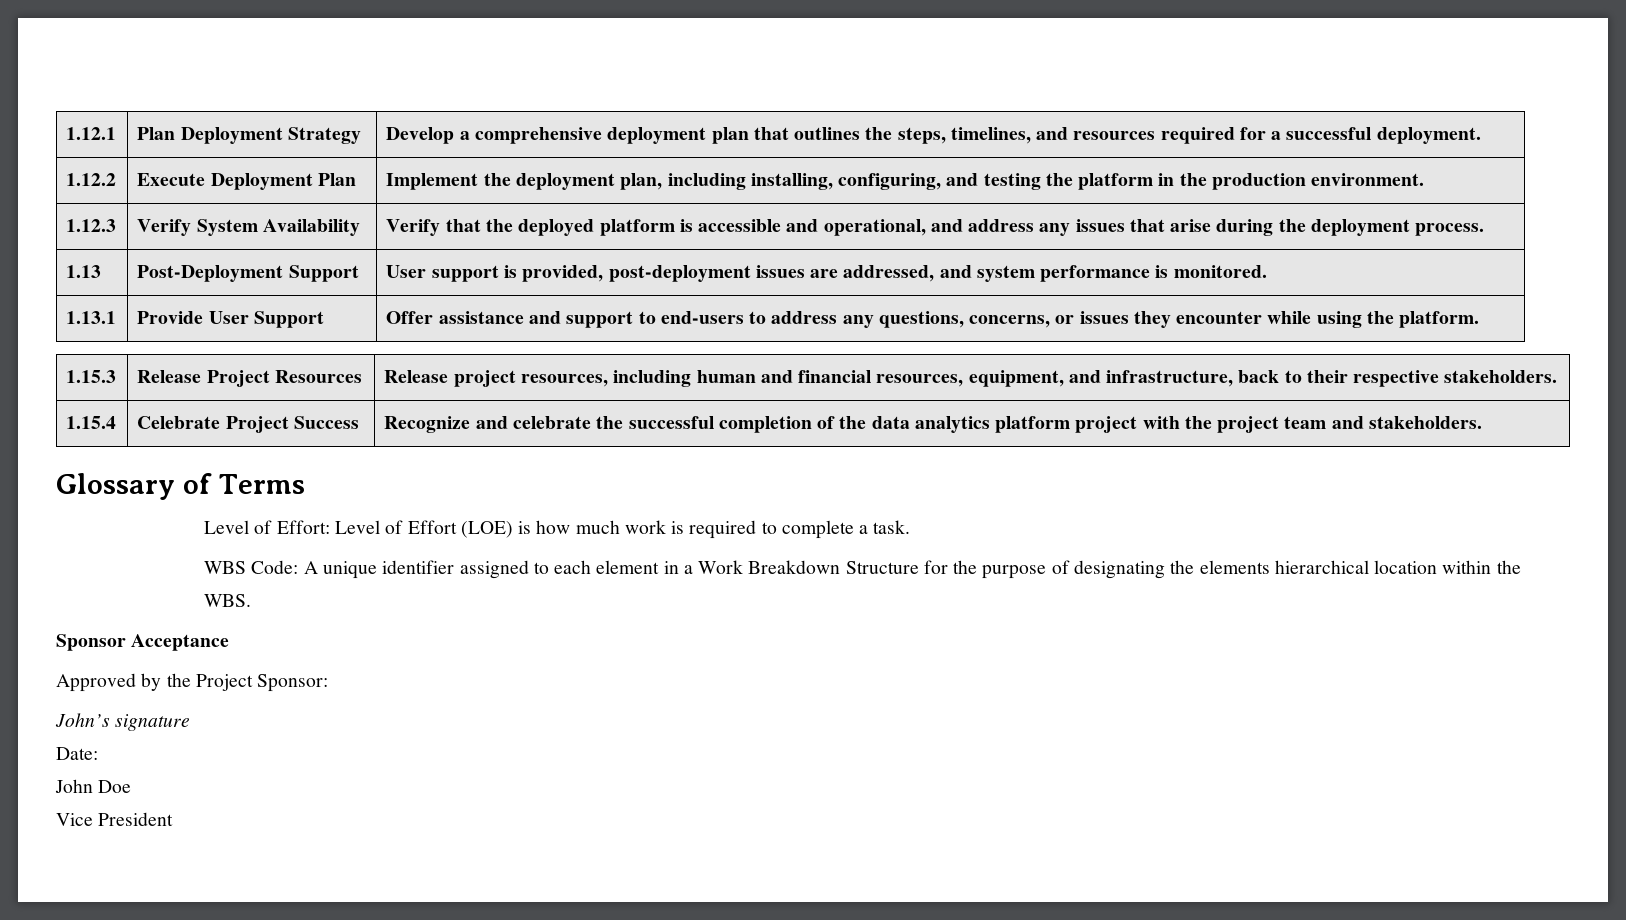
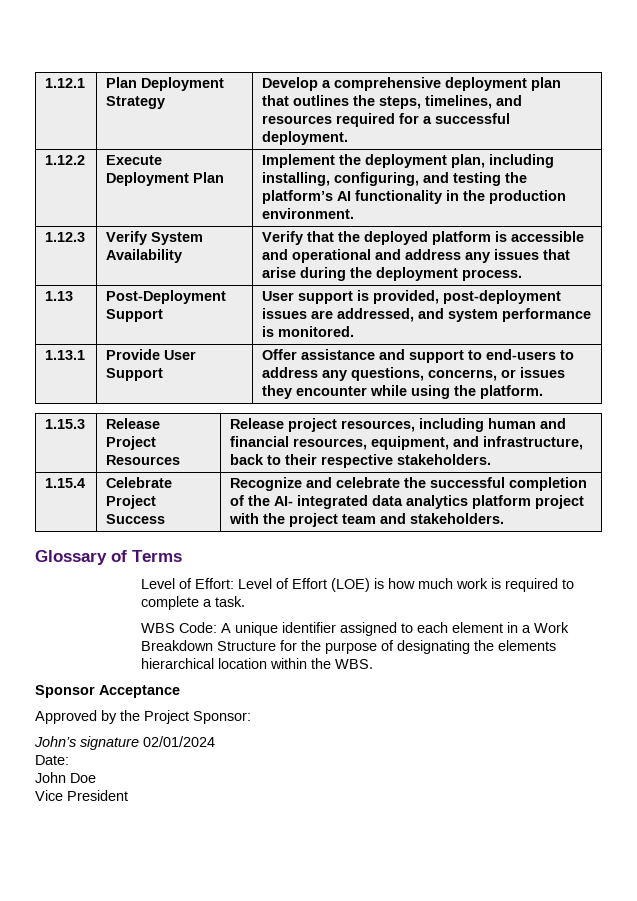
[1078,173,1154,190] platform -> [262,190,443,204] platform’s AI functionality
[823,219,926,236] operational, -> [292,249,372,263] operational
(867, 422) none -> [274,495,369,509] AI- integrated
(191, 722) none -> [143,736,215,747] 02/01/2024

